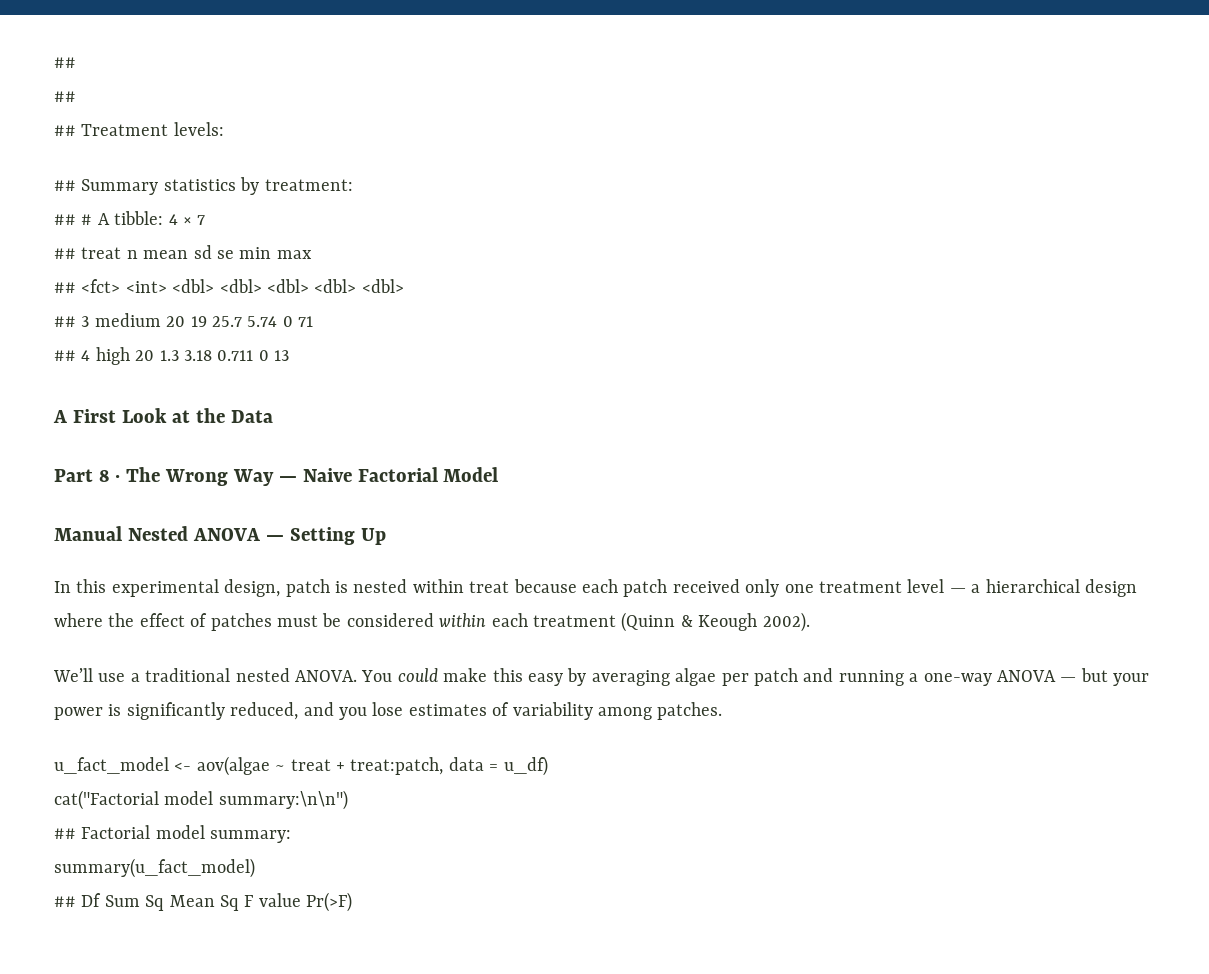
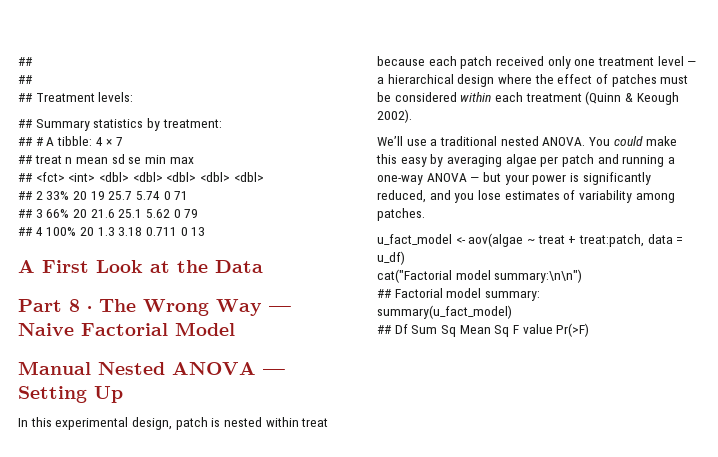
[81,313,161,327] 3 medium -> [35,191,70,200] 2 33%
(314, 321) none -> [18,209,199,218] // ## 3 66% 20 21.6 25.1 5.62 0 79
[95,347,130,365] high -> [46,227,77,236] 100%

